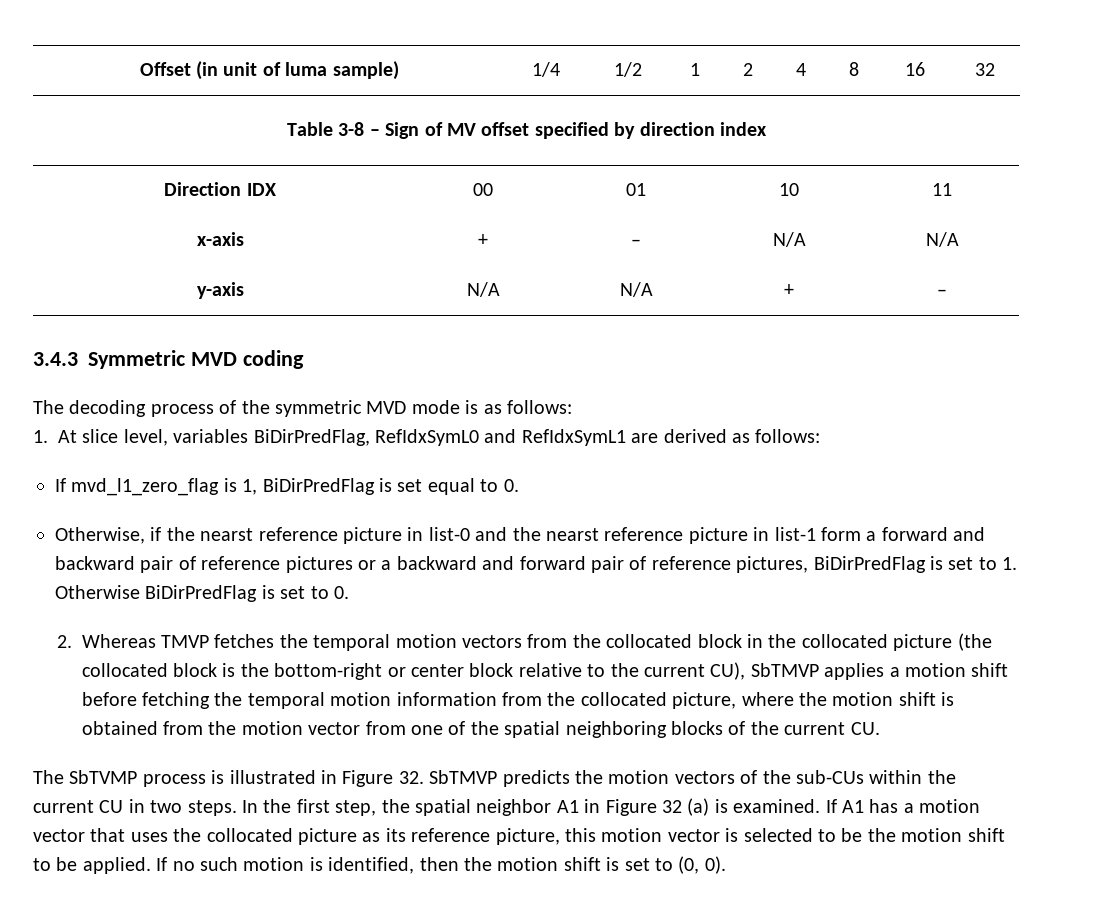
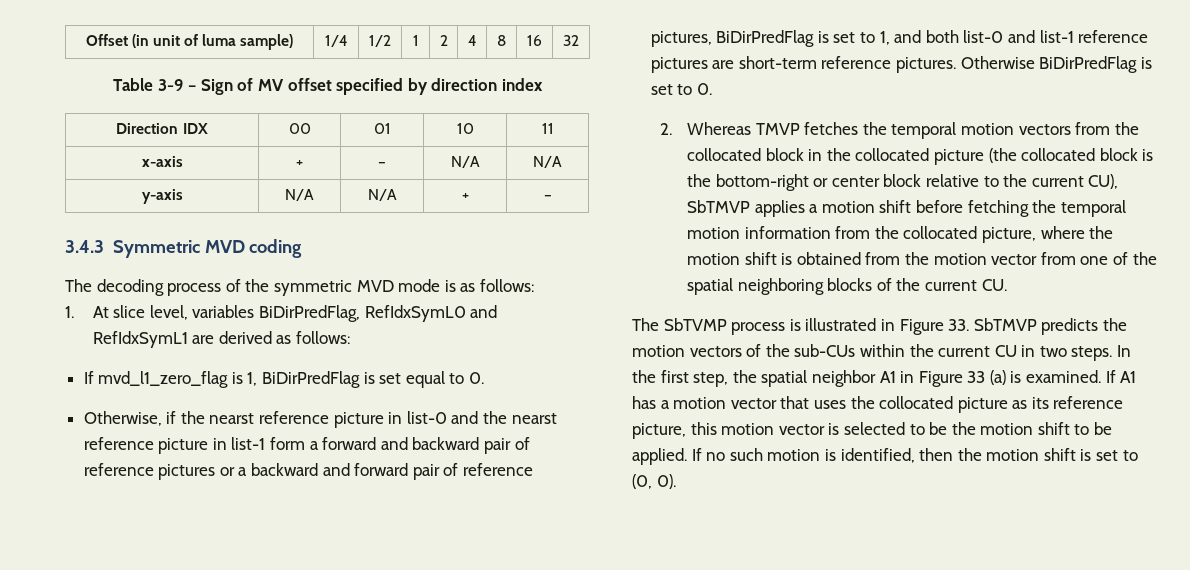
[338,122,365,136] 3-8 -> [157,79,184,91] 3-9
[1002,557,1018,570] 1. -> [879,30,1149,45] [650,56,957,73] 1, and both list-0 and list-1 reference pictures are short-term reference pictures.
[398,771,424,784] 32. -> [948,319,970,331] 33.
[661,800,682,813] 32 -> [967,371,986,383] 33

